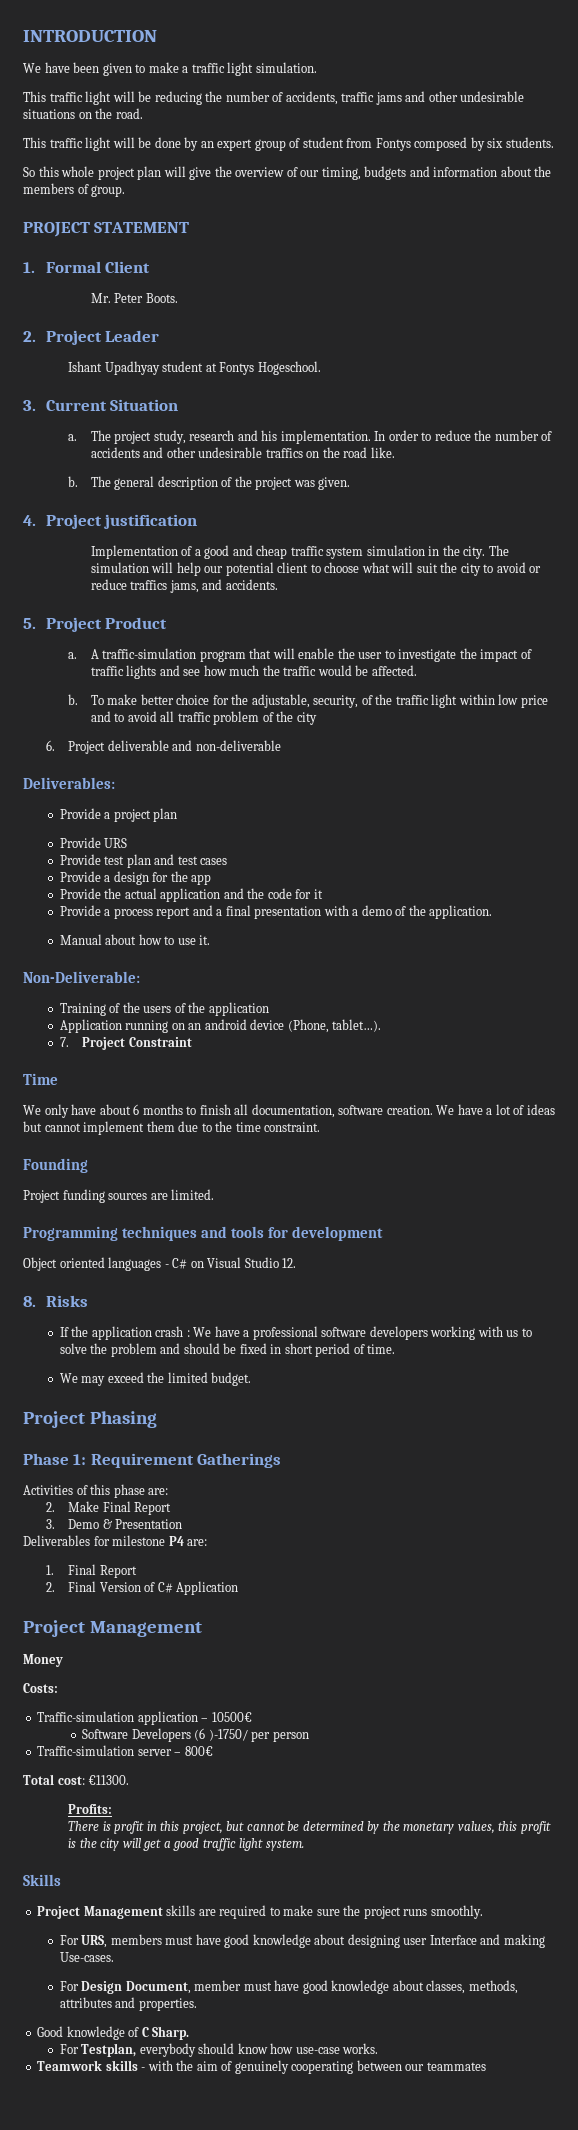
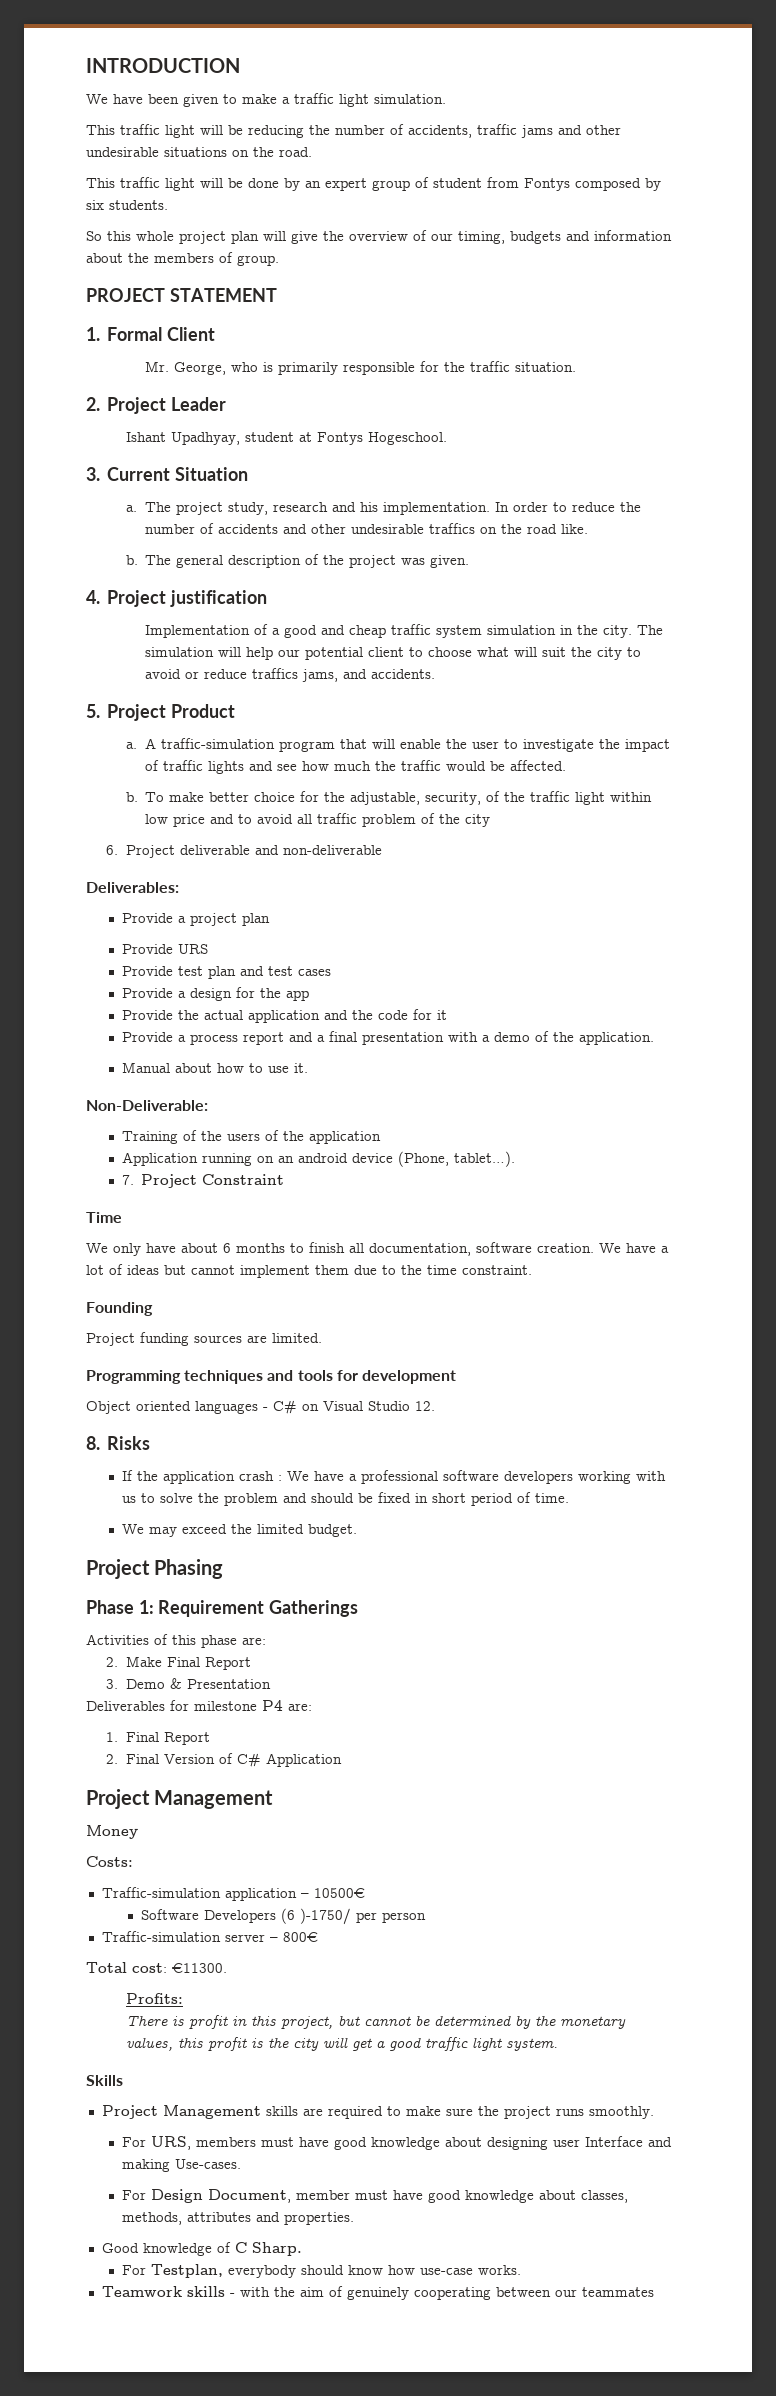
[114,293,178,303] Peter Boots. -> [174,361,577,375] George, who is primarily responsible for the traffic situation.
[104,361,160,375] Upadhyay -> [170,432,240,445] Upadhyay,

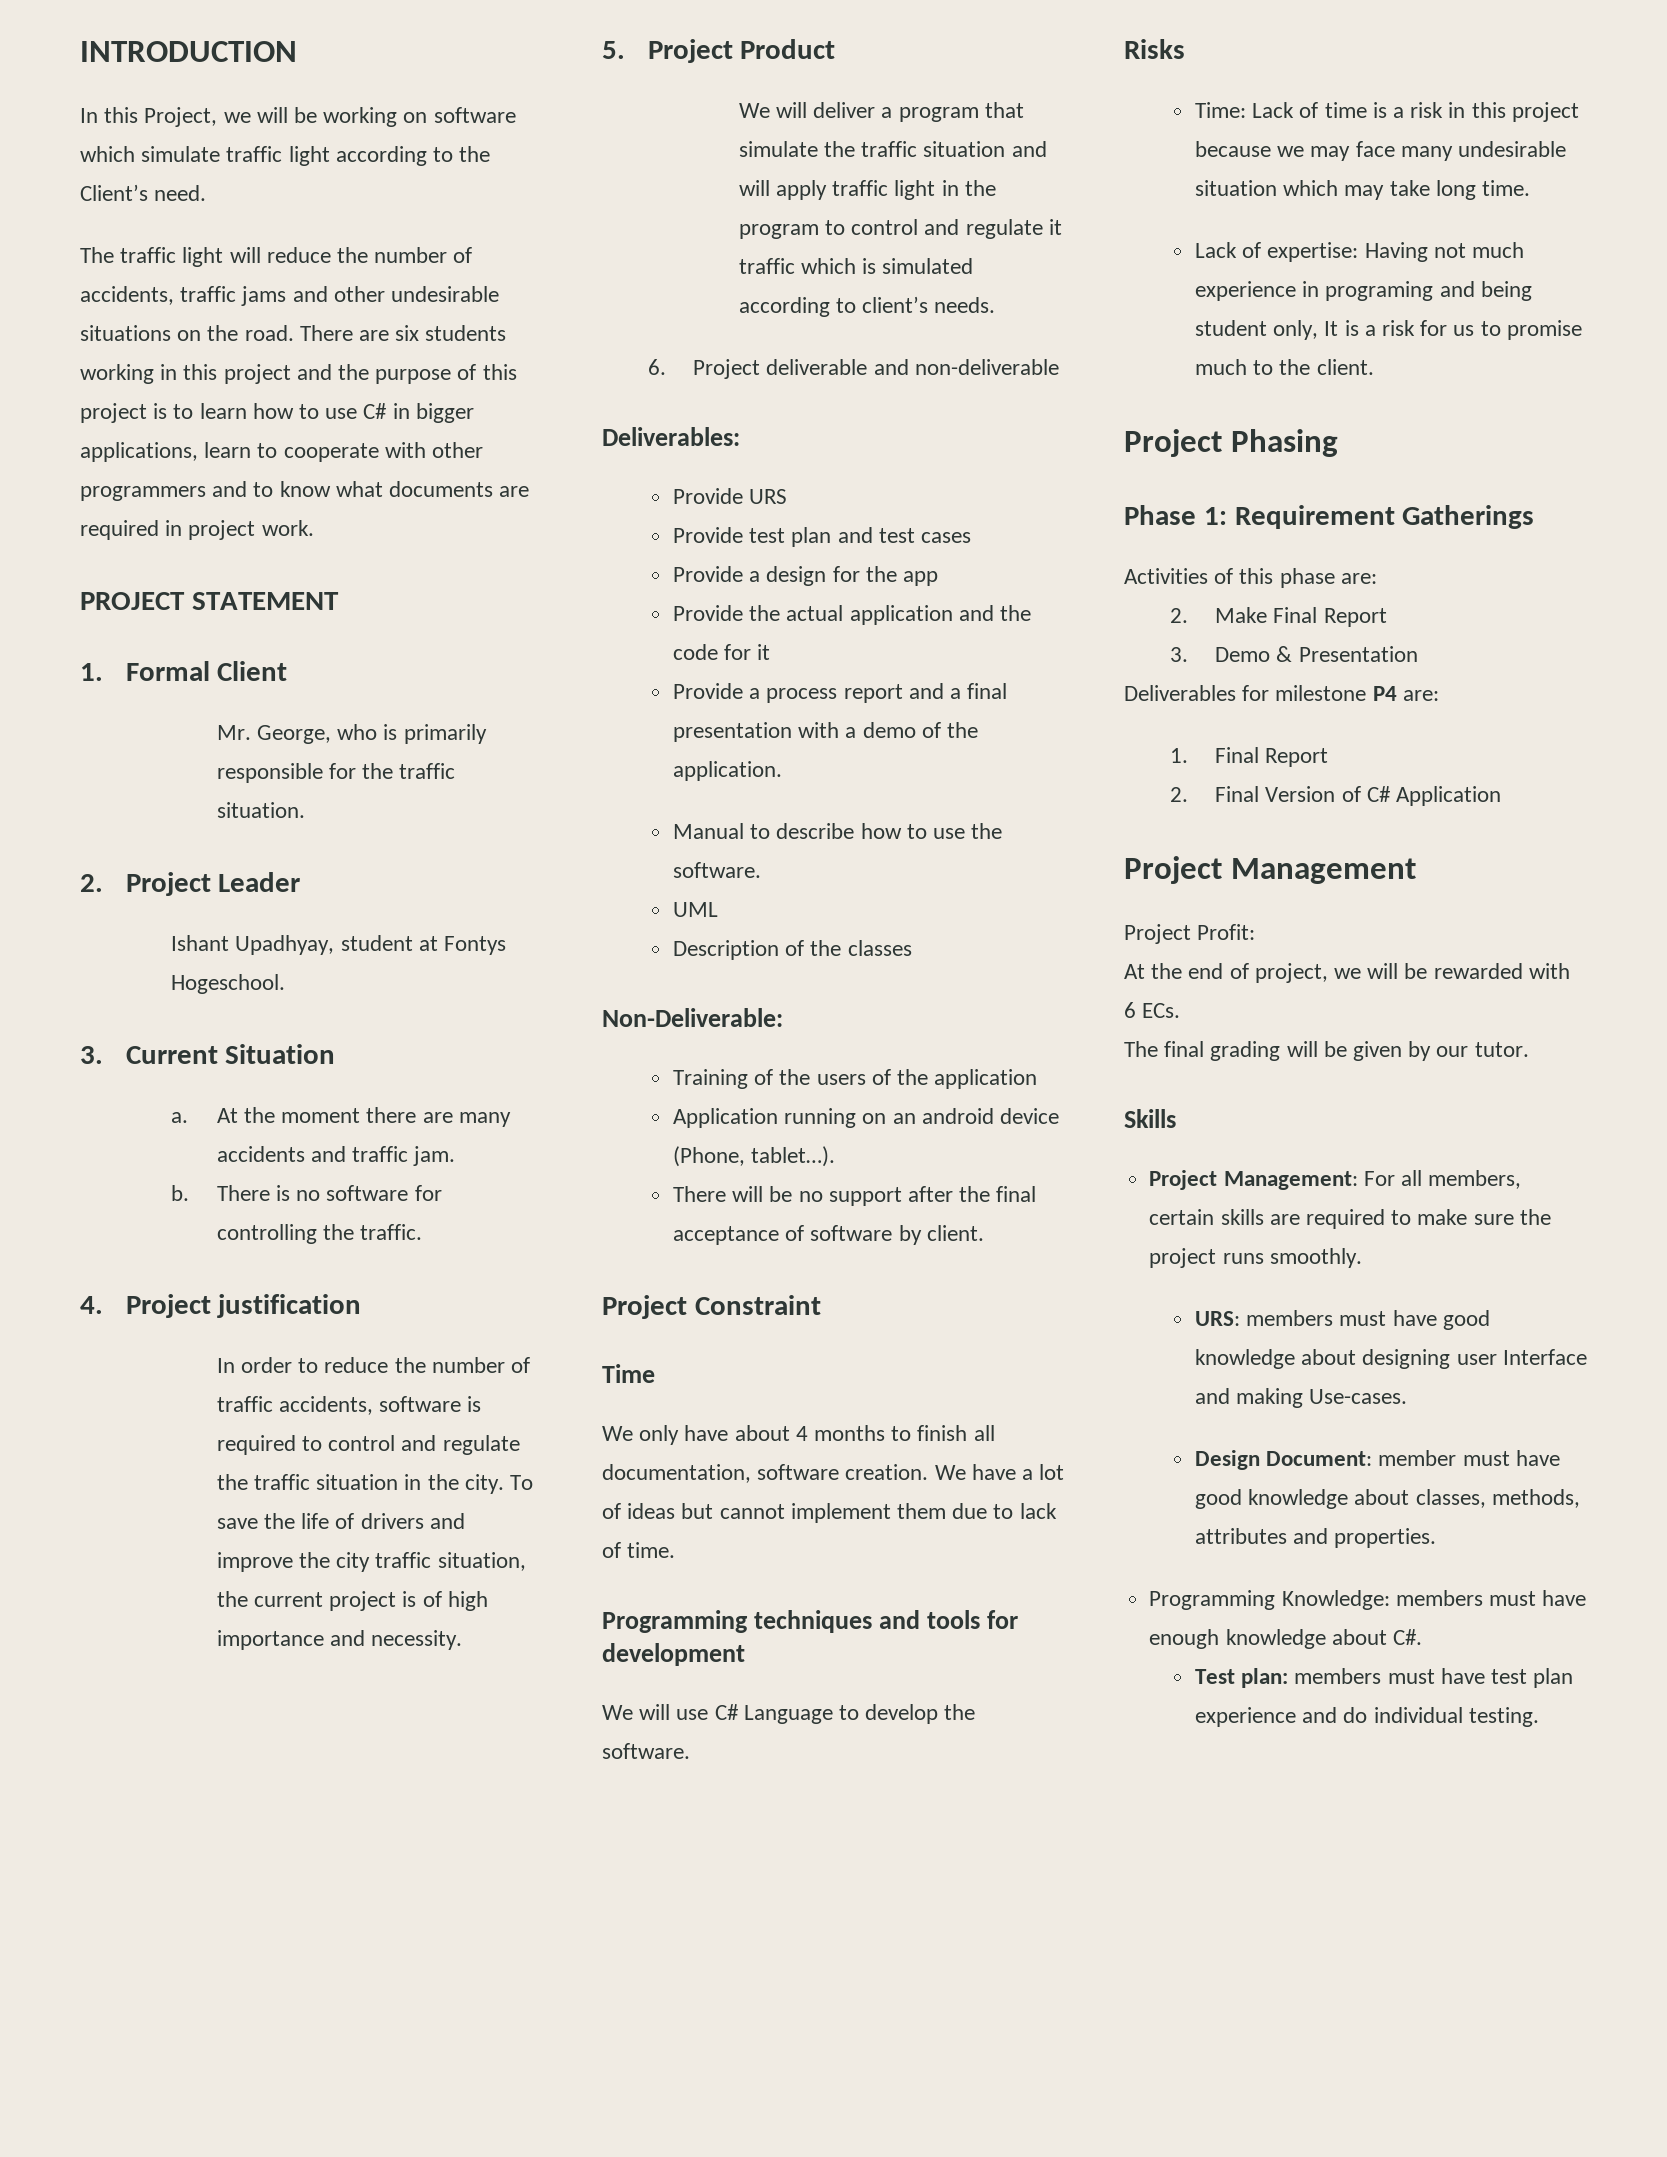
[86,93,446,107] [86,124,304,138] We have been given to make a traffic light simulation. // This traffic light will be reducing -> [80,107,516,127] [80,146,491,166] [80,184,207,201] [80,247,331,267] In this Project, we will be working on software which simulate traffic light according to the Client’s need. // The traffic light will reduce
[86,177,661,191] [86,200,168,210] [86,230,672,244] [86,252,279,266] // This traffic light will be done by an expert group of student from Fontys composed by six students. // So this whole project plan will give the overview of our timing, budgets and information about the members of group. -> [299,325,507,341] [80,364,517,384] [80,403,474,423] [80,442,484,462] [80,481,530,501] [80,520,314,540] There are six students working in this project and the purpose of this project is to learn how to use C# in bigger applications, learn to cooperate with other programmers and to know what documents are required in project work.
[145,502,491,515] The project study, research and his implementation. -> [216,1107,511,1127] [216,1146,456,1166] [171,1185,442,1201] [216,1224,423,1244] [80,1294,362,1318] At the moment there are many accidents and traffic jam. // b. There is no software for controlling the traffic. // 4. Project justification //
[218,523,589,534] [125,554,470,568] [86,590,267,607] [145,624,664,638] [145,647,642,660] [145,668,436,682] [86,704,235,721] [125,738,671,752] [145,760,567,774] [125,791,653,805] [145,813,491,827] accidents and other undesirable traffics on the road like. // b. The general description of the project was given. // 4. Project justification // Implementation of a good and cheap traffic system simulation in the city. The simulation will help our potential client to choose what will suit the city to avoid or reduce traffics jams, and accidents. // 5. Project Product // a. A traffic-simulation program that will enable the user to investigate the impact of traffic lights and see how much the traffic would be affected. // b. To make better choice for the adjustable, security, of the traffic light within low price and to avoid all traffic problem of the city -> [216,1396,482,1415] [216,1435,520,1455] [216,1474,534,1494] [216,1513,465,1529] [216,1552,526,1572] [216,1591,488,1611] [216,1630,463,1650] [602,39,836,63] [738,102,1024,122] [738,141,1047,157] [738,180,996,200] [738,219,1062,239] [738,258,974,274] [738,296,996,317] traffic accidents, software is required to control and regulate the traffic situation in the city. To save the life of drivers and improve the city traffic situation, the current project is of high importance and necessity. // 5. Project Product // We will deliver a program that simulate the traffic situation and will apply traffic light in the program to control and regulate it traffic which is simulated according to client’s needs.
[121,913,270,926] // Provide a project plan -> (740, 436) none
[174,1063,308,1073] about how to use it. -> [750,823,1003,839] [672,862,761,878] [672,902,718,917] [672,940,912,960] to describe how to use the software. // UML // Description of the classes
[121,1175,134,1185] 7. -> [672,1186,1037,1206] [672,1225,984,1245] There will be no support after the final acceptance of software by client. //
[223,1243,231,1253] 6 -> [795,1426,808,1441] 4
[401,1265,532,1275] [86,1302,153,1316] [86,1332,322,1346] the time constraint. // Founding // Project funding sources are limited. -> [1019,1503,1057,1519] [602,1542,676,1558] lack of time.
[86,1400,435,1414] [86,1436,151,1450] [121,1470,666,1484] [121,1492,569,1506] [121,1524,357,1537] Object oriented languages - C# on Visual Studio 12. // 8. Risks // If the application crash : We have a professional software developers working with us to solve the problem and should be fixed in short period of time. // We may exceed the limited budget. -> [602,1704,976,1724] [602,1743,690,1759] [1124,39,1185,59] [1194,102,1579,122] [1194,141,1566,161] [1194,180,1530,200] [1194,242,1524,262] [1194,281,1532,301] [1194,320,1582,340] [1194,359,1374,375] We will use C# Language to develop the software. // Risks // Time: Lack of time is a risk in this project because we may face many undesirable situation which may take long time. // Lack of expertise: Having not much experience in programing and being student only, It is a risk for us to promise much to the client.
[86,1825,138,1839] [86,1856,133,1867] [101,1887,365,1901] [141,1908,427,1925] [101,1931,318,1942] [86,1962,227,1973] [125,1993,183,2004] [125,2015,626,2029] [125,2037,558,2051] [86,2075,123,2086] [101,2105,261,2119] Money // Costs: // Traffic-simulation application – 10500€ // Software Developers (6 )-1750/ per person // Traffic-simulation server – 800€ // Total cost: €11300. // Profits: // There is profit in this project, but cannot be determined by the monetary values, this profit is the city will get a good traffic light system. // Skills // Project Management -> [1124,924,1256,944] [1124,963,1570,983] [1124,1002,1181,1018] [1124,1041,1529,1061] [1124,1109,1176,1128] [1149,1170,1522,1190] [1149,1209,1215,1225] Project Profit: // At the end of project, we will be rewarded with 6 ECs. // The final grading will be given by our tutor. // Skills // Project Management: For all members, certain
[121,2136,191,2150] For URS, -> [1194,1311,1240,1326] URS:
[121,2189,291,2203] For Design Document, -> [1194,1450,1373,1470] Design Document:
[101,2242,302,2256] [121,2264,521,2278] [101,2286,654,2300] Good knowledge of C Sharp. // For Testplan, everybody should know how use-case works. // Teamwork skills - with the aim of genuinely cooperating between our teammates -> [1149,1590,1587,1610] [1149,1629,1422,1649] [1194,1668,1574,1688] [1194,1707,1539,1727] Programming Knowledge: members must have enough knowledge about C#. // Test plan: members must have test plan experience and do individual testing.

